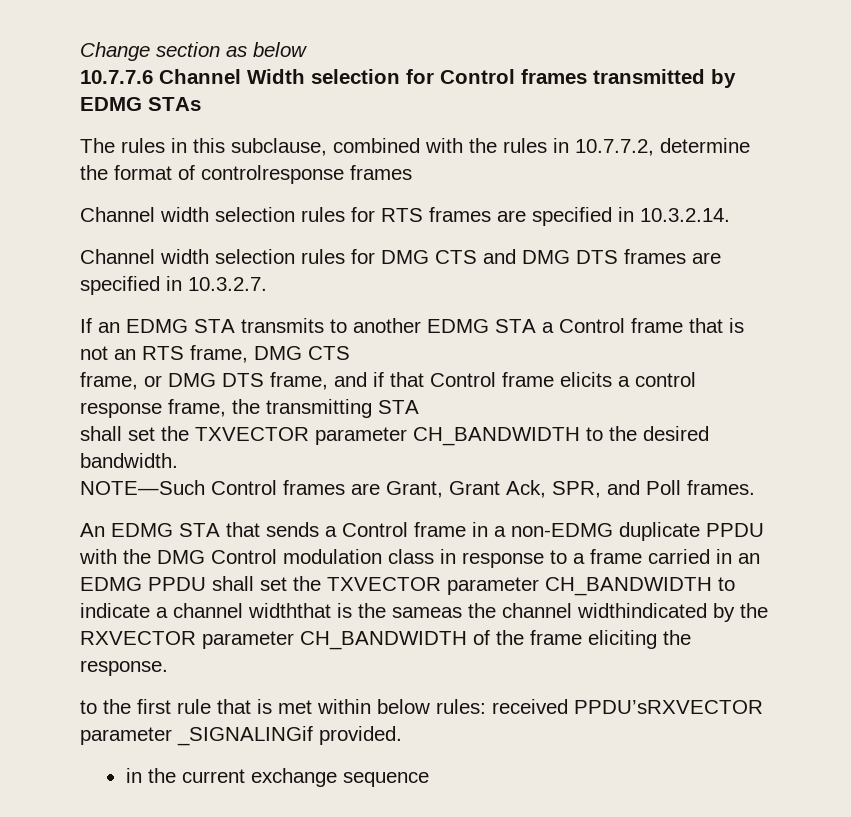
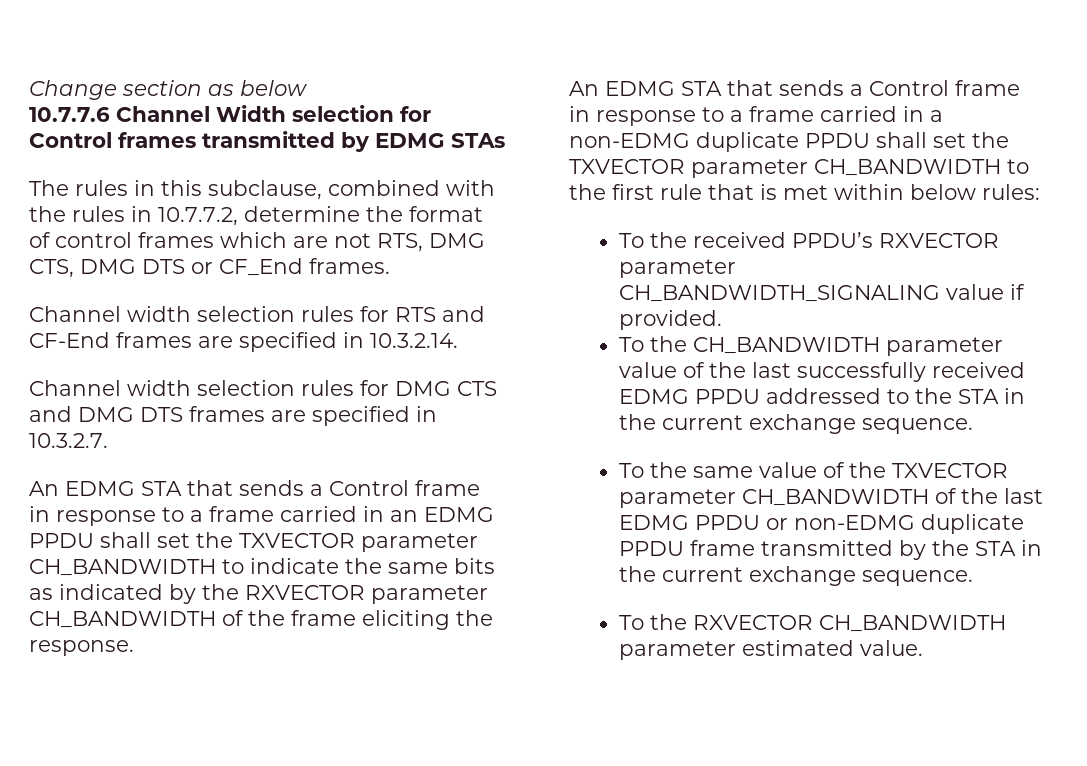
[201,165,412,184] controlresponse frames -> [55,232,485,252] [29,258,390,278] control frames which are not RTS, DMG CTS, DMG DTS or CF_End frames.
(423, 215) none -> [442,306,485,322] [29,332,110,348] and CF-End
[80,318,744,333] [80,345,350,363] [80,372,696,390] [80,399,419,418] [80,426,709,446] [80,453,178,468] [80,480,755,498] [80,522,764,541] [79,549,456,564] // If an EDMG STA transmits to another EDMG STA a Control frame that is not an RTS frame, DMG CTS // frame, or DMG DTS frame, and if that Control frame elicits a control response frame, the transmitting STA // shall set the TXVECTOR parameter CH_BANDWIDTH to the desired bandwidth. // NOTE—Such Control frames are Grant, Grant Ack, SPR, and Poll frames. // An EDMG STA that sends a Control frame in a non-EDMG duplicate PPDU with the DMG Control modulation class in -> [29,480,480,496] [29,506,50,522] // An EDMG STA that sends a Control frame in
[156,603,707,618] a channel widththat is the sameas the channel widthindicated -> [345,558,495,574] [29,584,163,600] the same bits as indicated
(168, 668) none -> [569,80,1020,96] [569,106,943,126] [569,132,1009,152] [569,159,1001,178] An EDMG STA that sends a Control frame in response to a frame carried in a non-EDMG duplicate PPDU shall set the TXVECTOR parameter CH_BANDWIDTH
[492,699,763,714] [80,726,402,746] [125,768,429,787] received PPDU’sRXVECTOR parameter _SIGNALINGif provided. // in the current exchange sequence -> [619,232,1000,248] [619,259,737,278] [619,284,1026,302] [619,310,723,330] [619,336,1004,356] [619,362,1026,382] [619,388,1026,404] [619,414,974,434] [619,462,1009,478] [619,488,1044,508] [619,514,1025,534] [619,540,1043,560] [619,566,974,586] [619,614,1007,632] [619,640,924,660] // To the received PPDU’s RXVECTOR parameter CH_BANDWIDTH_SIGNALING value if provided. // To the CH_BANDWIDTH parameter value of the last successfully received EDMG PPDU addressed to the STA in the current exchange sequence. // To the same value of the TXVECTOR parameter CH_BANDWIDTH of the last EDMG PPDU or non-EDMG duplicate PPDU frame transmitted by the STA in the current exchange sequence. // To the RXVECTOR CH_BANDWIDTH parameter estimated value.

